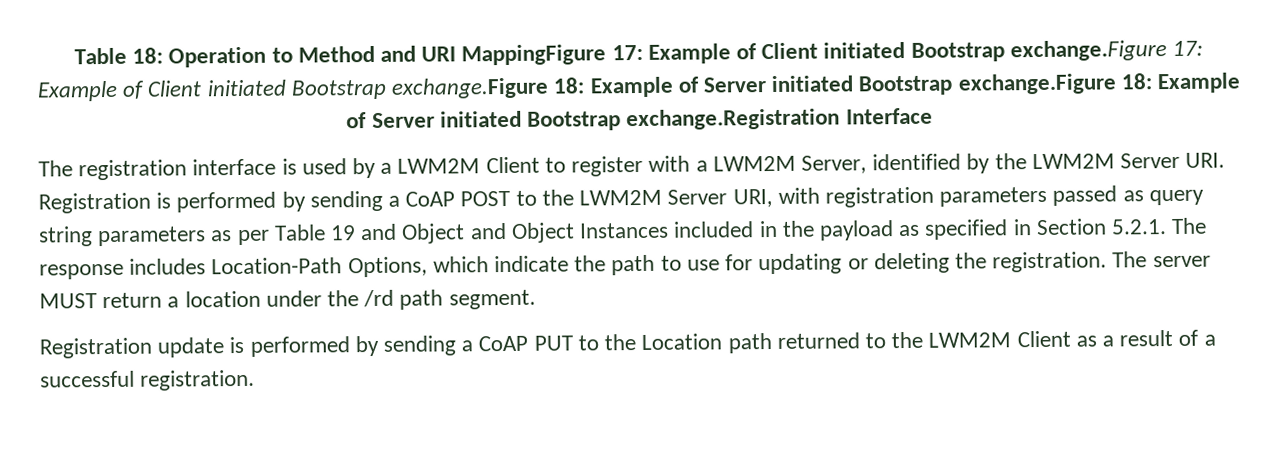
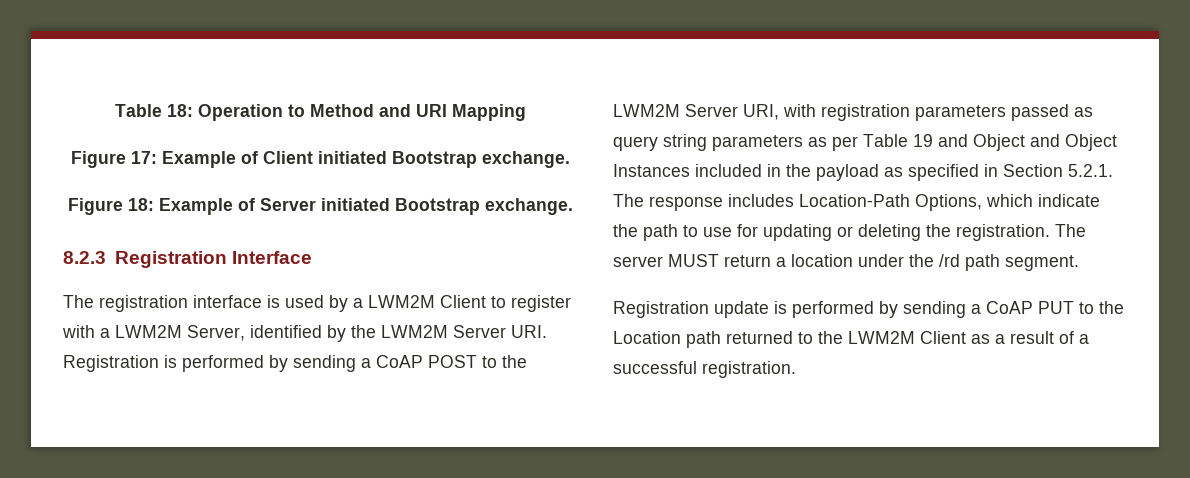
[461,40,1204,66] [37,72,1240,102] [346,108,841,131] MappingFigure 17: Example of Client initiated Bootstrap exchange.Figure 17: Example of Client initiated Bootstrap exchange.Figure 18: Example of Server initiated Bootstrap exchange.Figure 18: Example of Server initiated Bootstrap exchange.Registration -> [451,104,526,121] [70,151,570,168] [67,198,573,215] [63,251,227,268] Mapping // Figure 17: Example of Client initiated Bootstrap exchange. // Figure 18: Example of Server initiated Bootstrap exchange. // 8.2.3 Registration

